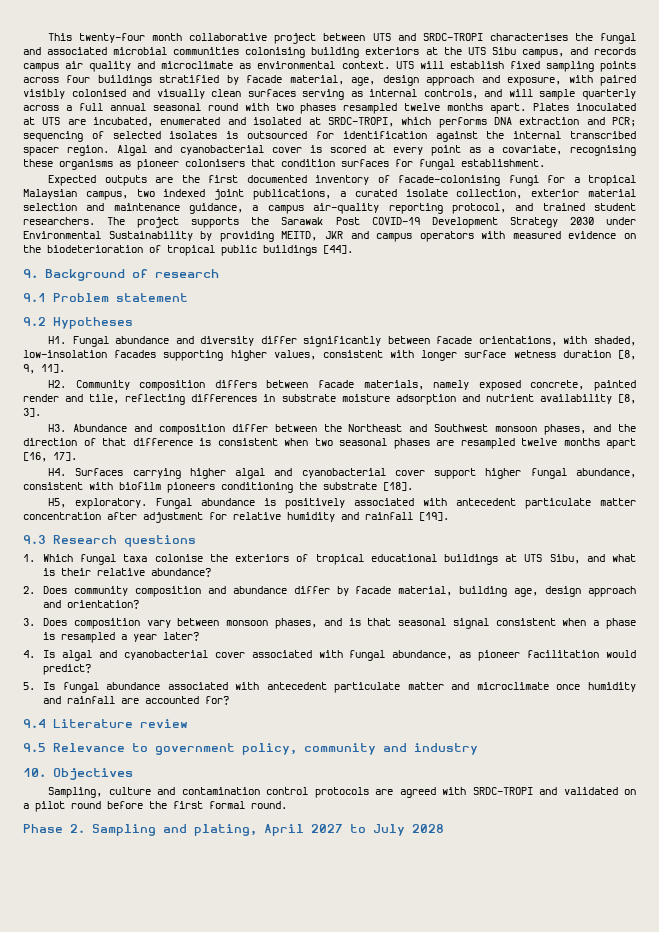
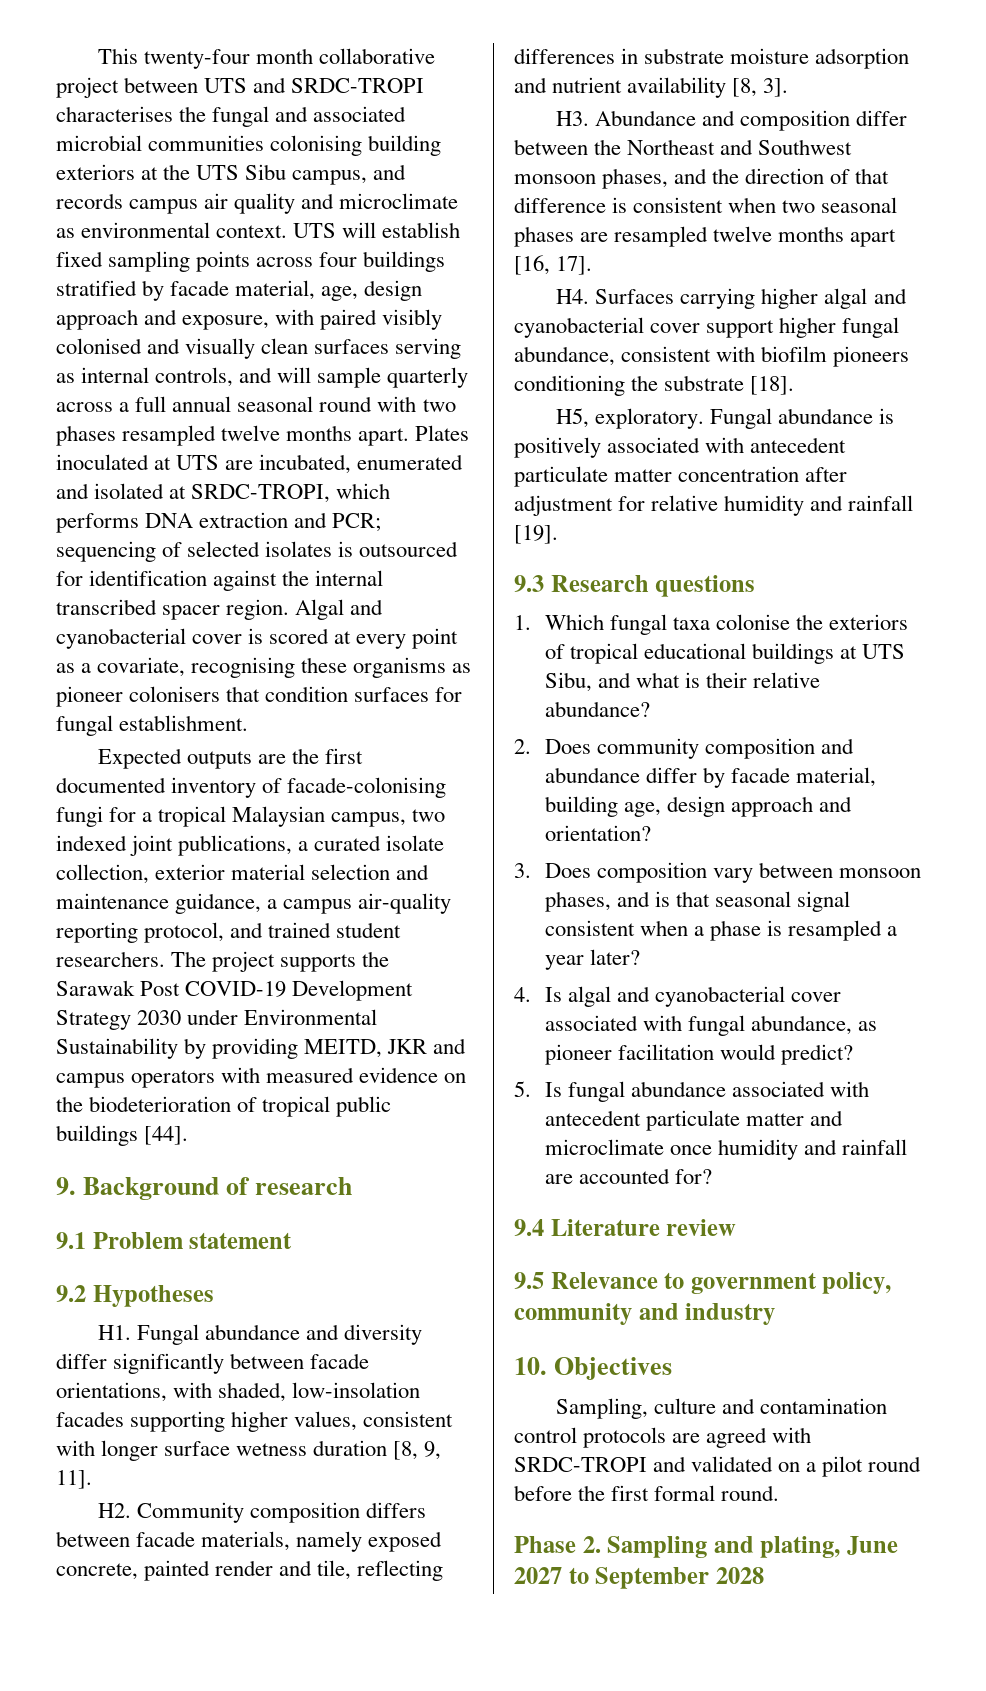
[264,824,304,836] April -> [847,1536,899,1555] June
[373,824,405,836] July -> [595,1567,710,1589] September

